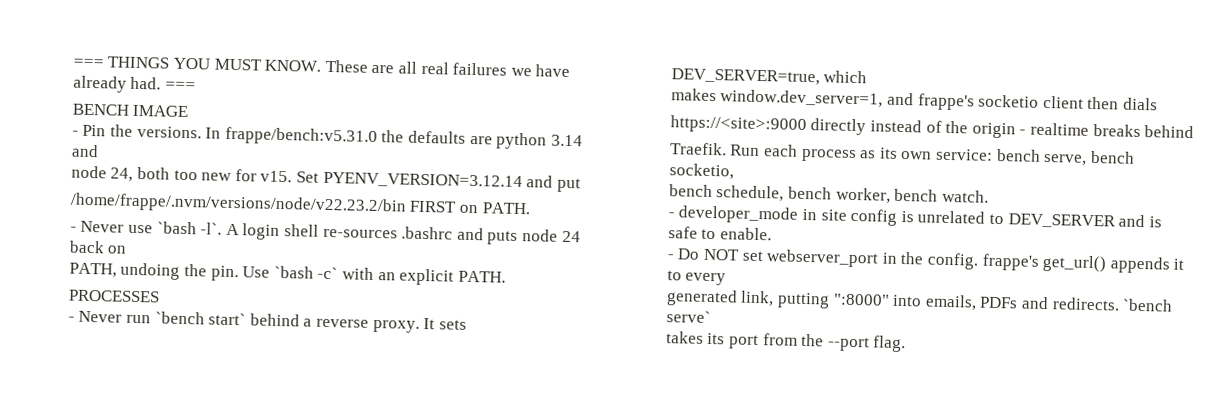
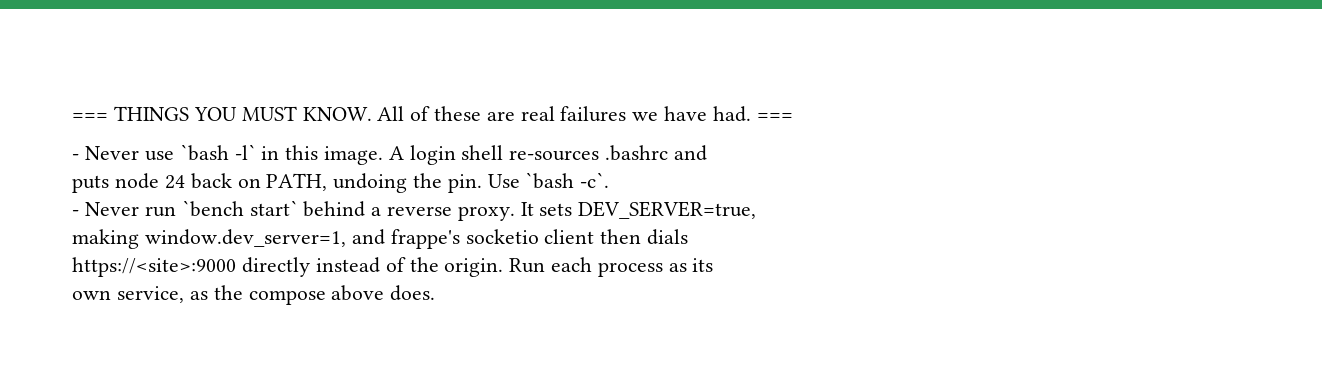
[324,59,418,74] These are all -> [377,106,515,121] All of these are
[72,75,127,93] already -> (707, 113) none
[71,103,189,118] [71,124,583,150] [70,144,99,158] [70,165,581,193] [69,192,530,216] // BENCH IMAGE // - Pin the versions. In frappe/bench:v5.31.0 the defaults are python 3.14 and // node 24, both too new for v15. Set PYENV_VERSION=3.12.14 and put // /home/frappe/.nvm/versions/node/v22.23.2/bin FIRST on PATH. -> (793, 117) none
[200,222,223,235] -l`. -> [234,144,383,165] -l` in this image.
(484, 234) none -> (707, 153) //
(128, 249) // -> (261, 183) none
[317,266,506,286] [67,289,160,303] -c` with an explicit PATH. // PROCESSES -> [580,172,610,188] -c`.
[823,70,868,84] [670,88,717,102] which // makes -> [72,229,140,249] // making
[971,122,1195,139] [669,142,727,156] origin - realtime breaks behind // Traefik. -> [444,258,504,277] origin.
[901,148,1135,166] [668,163,734,180] [668,184,989,204] [667,205,1162,229] [667,226,773,241] [666,248,1185,274] [666,270,727,286] [665,289,1174,312] [665,310,711,324] [665,331,907,353] own service: bench serve, bench socketio, // bench schedule, bench worker, bench watch. // - developer_mode in site config is unrelated to DEV_SERVER and is safe to enable. // - Do NOT set webserver_port in the config. frappe's get_url() appends it to every // generated link, putting ":8000" into emails, PDFs and redirects. `bench serve` // takes its port from the --port flag. -> [72,285,436,305] // own service, as the compose above does.

